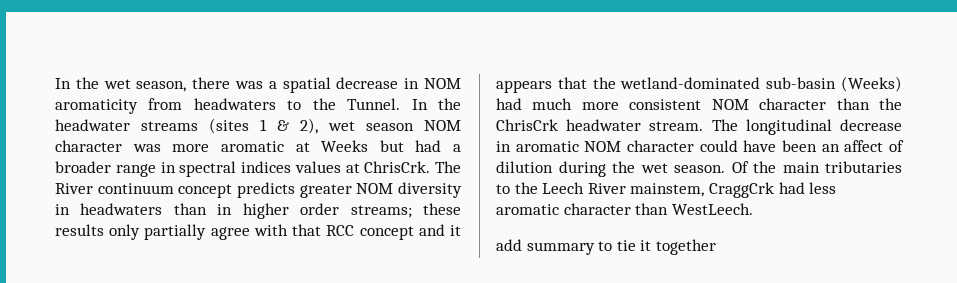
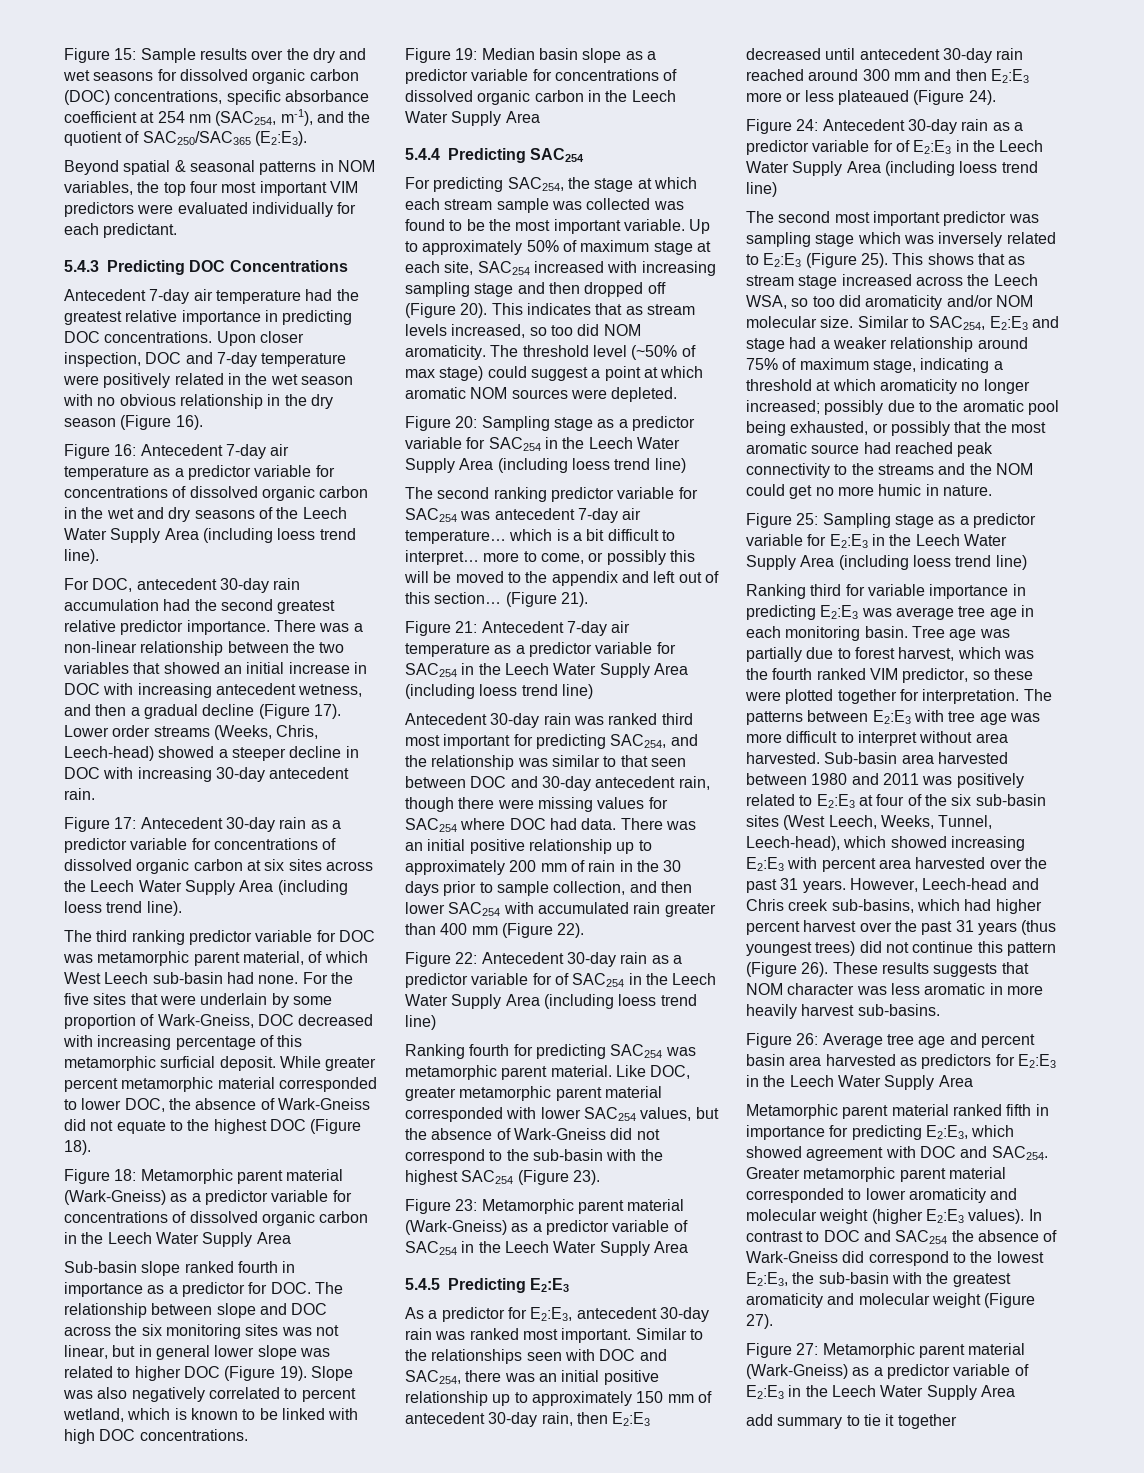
[55,77,461,93] [55,98,462,114] [55,118,461,134] [55,140,461,152] [55,161,461,177] [55,182,462,198] [55,203,461,219] [55,224,462,240] [496,76,902,93] [496,98,902,110] [496,119,902,135] [496,140,904,152] [496,161,902,177] [496,182,837,198] [496,203,753,215] In the wet season, there was a spatial decrease in NOM aromaticity from headwaters to the Tunnel. In the headwater streams (sites 1 & 2), wet season NOM character was more aromatic at Weeks but had a broader range in spectral indices values at ChrisCrk. The River continuum concept predicts greater NOM diversity in headwaters than in higher order streams; these results only partially agree with that RCC concept and it appears that the wetland-dominated sub-basin (Weeks) had much more consistent NOM character than the ChrisCrk headwater stream. The longitudinal decrease in aromatic NOM character could have been an affect of dilution during the wet season. Of the main tributaries to the Leech River mainstem, CraggCrk had less aromatic character than WestLeech. -> [64,48,367,63] [63,69,359,84] [64,90,369,105] [64,109,371,126] [64,131,307,146] [64,160,375,175] [64,181,358,196] [64,202,357,217] [64,223,178,238] [64,260,348,275] [64,289,359,304] [64,310,353,325] [64,331,304,346] [64,352,347,367] [63,373,353,388] [63,394,333,409] [64,415,203,430] [64,444,290,459] [64,465,335,480] [64,486,369,501] [64,507,347,522] [64,528,356,543] [64,549,99,564] [64,578,301,593] [64,599,336,614] [64,620,363,635] [64,641,345,656] [64,662,367,674] [64,683,363,698] [64,704,341,719] [64,725,319,740] [64,746,359,761] [64,767,350,782] [64,788,95,800] [64,817,341,832] [64,838,337,853] [64,859,373,874] [64,880,348,895] [64,901,182,916] [64,930,375,945] [63,951,368,966] [64,972,353,984] [64,993,332,1008] [64,1014,374,1029] [63,1035,303,1050] [64,1056,377,1071] [64,1077,377,1092] [64,1098,370,1112] [64,1119,362,1134] [64,1140,91,1155] [64,1169,344,1184] [64,1190,352,1205] [64,1211,369,1226] [64,1232,291,1247] [64,1261,296,1276] [64,1282,343,1297] [64,1303,328,1318] [64,1324,339,1339] [64,1345,330,1360] [64,1366,353,1381] [63,1387,356,1402] [63,1408,359,1422] [64,1429,248,1444] [405,48,656,63] [405,69,678,84] [405,90,676,105] [405,111,540,126] [405,148,585,163] [405,177,697,192] [405,198,684,213] [405,219,711,234] [405,240,711,255] [405,261,716,276] [405,282,666,297] [405,303,695,318] [405,324,641,338] [405,345,696,360] [405,366,704,381] [405,387,678,402] [405,416,695,431] [405,437,680,451] [405,458,686,473] [405,487,698,502] [405,508,642,523] [405,529,675,544] [405,550,695,565] [404,571,719,586] [405,592,588,607] [405,621,631,636] [405,642,676,657] [405,663,688,678] [405,684,593,699] [405,713,693,728] [405,734,698,749] [405,755,686,770] [405,776,710,791] [405,797,668,812] [405,818,696,832] [405,839,652,854] [405,860,682,875] [405,881,692,896] [405,902,716,917] [405,923,585,938] [405,952,682,967] [405,973,717,988] [405,994,697,1009] [405,1015,436,1030] [405,1044,696,1059] [405,1065,691,1080] [405,1086,662,1101] [405,1107,719,1122] [405,1128,660,1140] [405,1149,663,1164] [405,1170,600,1185] [405,1199,685,1214] [405,1220,688,1235] [405,1241,688,1256] [405,1278,570,1293] [405,1307,709,1322] [405,1328,703,1343] [405,1349,667,1364] [405,1370,659,1385] [405,1391,712,1406] [405,1412,651,1427] [746,48,1024,63] [746,69,1029,83] [746,90,996,105] [746,119,1023,134] [746,140,1044,155] [746,161,1038,176] [746,182,777,197] [746,211,1039,226] [746,232,1056,247] [746,253,1026,268] [746,274,1038,289] [746,295,1033,310] [746,316,1059,330] [746,337,1028,352] [746,358,1003,373] [746,379,1030,394] [746,400,1059,415] [746,421,1046,436] [746,442,994,457] [746,463,1033,478] [746,484,992,499] [746,513,1036,528] [746,534,1007,548] [746,555,1027,570] [746,584,1026,599] [746,605,1034,620] [746,626,1010,641] [746,647,1034,662] [746,668,1033,683] [745,689,1052,704] [746,710,1040,725] [746,731,1008,746] [746,752,1008,764] [746,773,1024,788] [746,794,1046,808] [746,815,993,830] [746,836,1025,851] [746,857,1047,872] [746,878,1039,893] [746,899,1042,914] [746,920,1057,935] [746,941,1056,956] [746,962,1029,977] [746,983,1043,995] [746,1004,940,1019] [746,1033,1035,1048] [746,1054,1056,1069] [746,1075,973,1090] [746,1104,1049,1119] [746,1125,1015,1140] [746,1146,1048,1161] [746,1167,1006,1182] [746,1188,1018,1203] [746,1209,1042,1224] [746,1230,1058,1244] [746,1251,1044,1266] [746,1272,1011,1287] [746,1293,1036,1308] [746,1314,773,1329] [746,1343,1026,1358] [746,1364,1029,1379] [746,1385,1015,1400] Figure 15: Sample results over the dry and wet seasons for dissolved organic carbon (DOC) concentrations, specific absorbance coefficient at 254 nm (SAC254, m-1), and the quotient of SAC250/SAC365 (E2:E3). // Beyond spatial & seasonal patterns in NOM variables, the top four most important VIM predictors were evaluated individually for each predictant. // 5.4.3 Predicting DOC Concentrations // Antecedent 7-day air temperature had the greatest relative importance in predicting DOC concentrations. Upon closer inspection, DOC and 7-day temperature were positively related in the wet season with no obvious relationship in the dry season (Figure 16). // Figure 16: Antecedent 7-day air temperature as a predictor variable for concentrations of dissolved organic carbon in the wet and dry seasons of the Leech Water Supply Area (including loess trend line). // For DOC, antecedent 30-day rain accumulation had the second greatest relative predictor importance. There was a non-linear relationship between the two variables that showed an initial increase in DOC with increasing antecedent wetness, and then a gradual decline (Figure 17). Lower order streams (Weeks, Chris, Leech-head) showed a steeper decline in DOC with increasing 30-day antecedent rain. // Figure 17: Antecedent 30-day rain as a predictor variable for concentrations of dissolved organic carbon at six sites across the Leech Water Supply Area (including loess trend line). // The third ranking predictor variable for DOC was metamorphic parent material, of which West Leech sub-basin had none. For the five sites that were underlain by some proportion of Wark-Gneiss, DOC decreased with increasing percentage of this metamorphic surficial deposit. While greater percent metamorphic material corresponded to lower DOC, the absence of Wark-Gneiss did not equate to the highest DOC (Figure 18). // Figure 18: Metamorphic parent material (Wark-Gneiss) as a predictor variable for concentrations of dissolved organic carbon in the Leech Water Supply Area // Sub-basin slope ranked fourth in importance as a predictor for DOC. The relationship between slope and DOC across the six monitoring sites was not linear, but in general lower slope was related to higher DOC (Figure 19). Slope was also negatively correlated to percent wetland, which is known to be linked with high DOC concentrations. // Figure 19: Median basin slope as a predictor variable for concentrations of dissolved organic carbon in the Leech Water Supply Area // 5.4.4 Predicting SAC254 // For predicting SAC254, the stage at which each stream sample was collected was found to be the most important variable. Up to approximately 50% of maximum stage at each site, SAC254 increased with increasing sampling stage and then dropped off (Figure 20). This indicates that as stream levels increased, so too did NOM aromaticity. The threshold level (~50% of max stage) could suggest a point at which aromatic NOM sources were depleted. // Figure 20: Sampling stage as a predictor variable for SAC254 in the Leech Water Supply Area (including loess trend line) // The second ranking predictor variable for SAC254 was antecedent 7-day air temperature… which is a bit difficult to interpret… more to come, or possibly this will be moved to the appendix and left out of this section… (Figure 21). // Figure 21: Antecedent 7-day air temperature as a predictor variable for SAC254 in the Leech Water Supply Area (including loess trend line) // Antecedent 30-day rain was ranked third most important for predicting SAC254, and the relationship was similar to that seen between DOC and 30-day antecedent rain, though there were missing values for SAC254 where DOC had data. There was an initial positive relationship up to approximately 200 mm of rain in the 30 days prior to sample collection, and then lower SAC254 with accumulated rain greater than 400 mm (Figure 22). // Figure 22: Antecedent 30-day rain as a predictor variable for of SAC254 in the Leech Water Supply Area (including loess trend line) // Ranking fourth for predicting SAC254 was metamorphic parent material. Like DOC, greater metamorphic parent material corresponded with lower SAC254 values, but the absence of Wark-Gneiss did not correspond to the sub-basin with the highest SAC254 (Figure 23). // Figure 23: Metamorphic parent material (Wark-Gneiss) as a predictor variable of SAC254 in the Leech Water Supply Area // 5.4.5 Predicting E2:E3 // As a predictor for E2:E3, antecedent 30-day rain was ranked most important. Similar to the relationships seen with DOC and SAC254, there was an initial positive relationship up to approximately 150 mm of antecedent 30-day rain, then E2:E3 decreased until antecedent 30-day rain reached around 300 mm and then E2:E3 more or less plateaued (Figure 24). // Figure 24: Antecedent 30-day rain as a predictor variable for of E2:E3 in the Leech Water Supply Area (including loess trend line) // The second most important predictor was sampling stage which was inversely related to E2:E3 (Figure 25). This shows that as stream stage increased across the Leech WSA, so too did aromaticity and/or NOM molecular size. Similar to SAC254, E2:E3 and stage had a weaker relationship around 75% of maximum stage, indicating a threshold at which aromaticity no longer increased; possibly due to the aromatic pool being exhausted, or possibly that the most aromatic source had reached peak connectivity to the streams and the NOM could get no more humic in nature. // Figure 25: Sampling stage as a predictor variable for E2:E3 in the Leech Water Supply Area (including loess trend line) // Ranking third for variable importance in predicting E2:E3 was average tree age in each monitoring basin. Tree age was partially due to forest harvest, which was the fourth ranked VIM predictor, so these were plotted together for interpretation. The patterns between E2:E3 with tree age was more difficult to interpret without area harvested. Sub-basin area harvested between 1980 and 2011 was positively related to E2:E3 at four of the six sub-basin sites (West Leech, Weeks, Tunnel, Leech-head), which showed increasing E2:E3 with percent area harvested over the past 31 years. However, Leech-head and Chris creek sub-basins, which had higher percent harvest over the past 31 years (thus youngest trees) did not continue this pattern (Figure 26). These results suggests that NOM character was less aromatic in more heavily harvest sub-basins. // Figure 26: Average tree age and percent basin area harvested as predictors for E2:E3 in the Leech Water Supply Area // Metamorphic parent material ranked fifth in importance for predicting E2:E3, which showed agreement with DOC and SAC254. Greater metamorphic parent material corresponded to lower aromaticity and molecular weight (higher E2:E3 values). In contrast to DOC and SAC254 the absence of Wark-Gneiss did correspond to the lowest E2:E3, the sub-basin with the greatest aromaticity and molecular weight (Figure 27). // Figure 27: Metamorphic parent material (Wark-Gneiss) as a predictor variable of E2:E3 in the Leech Water Supply Area

